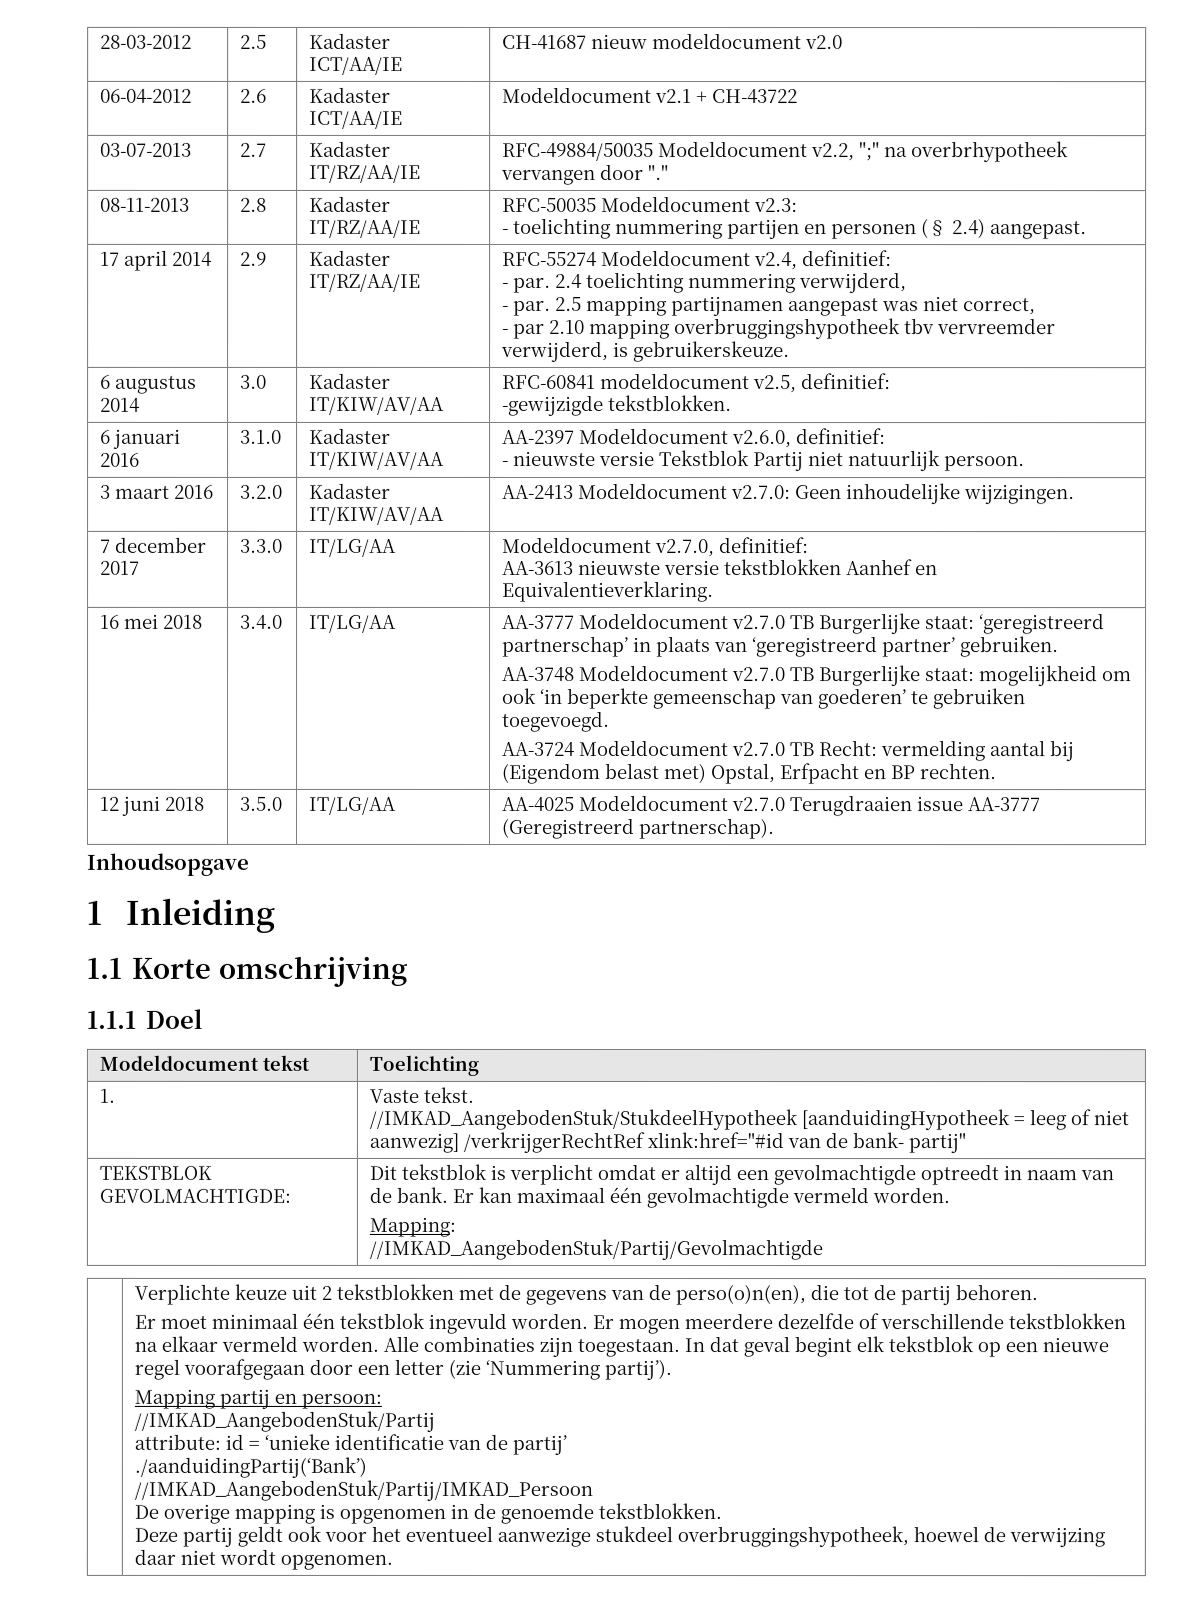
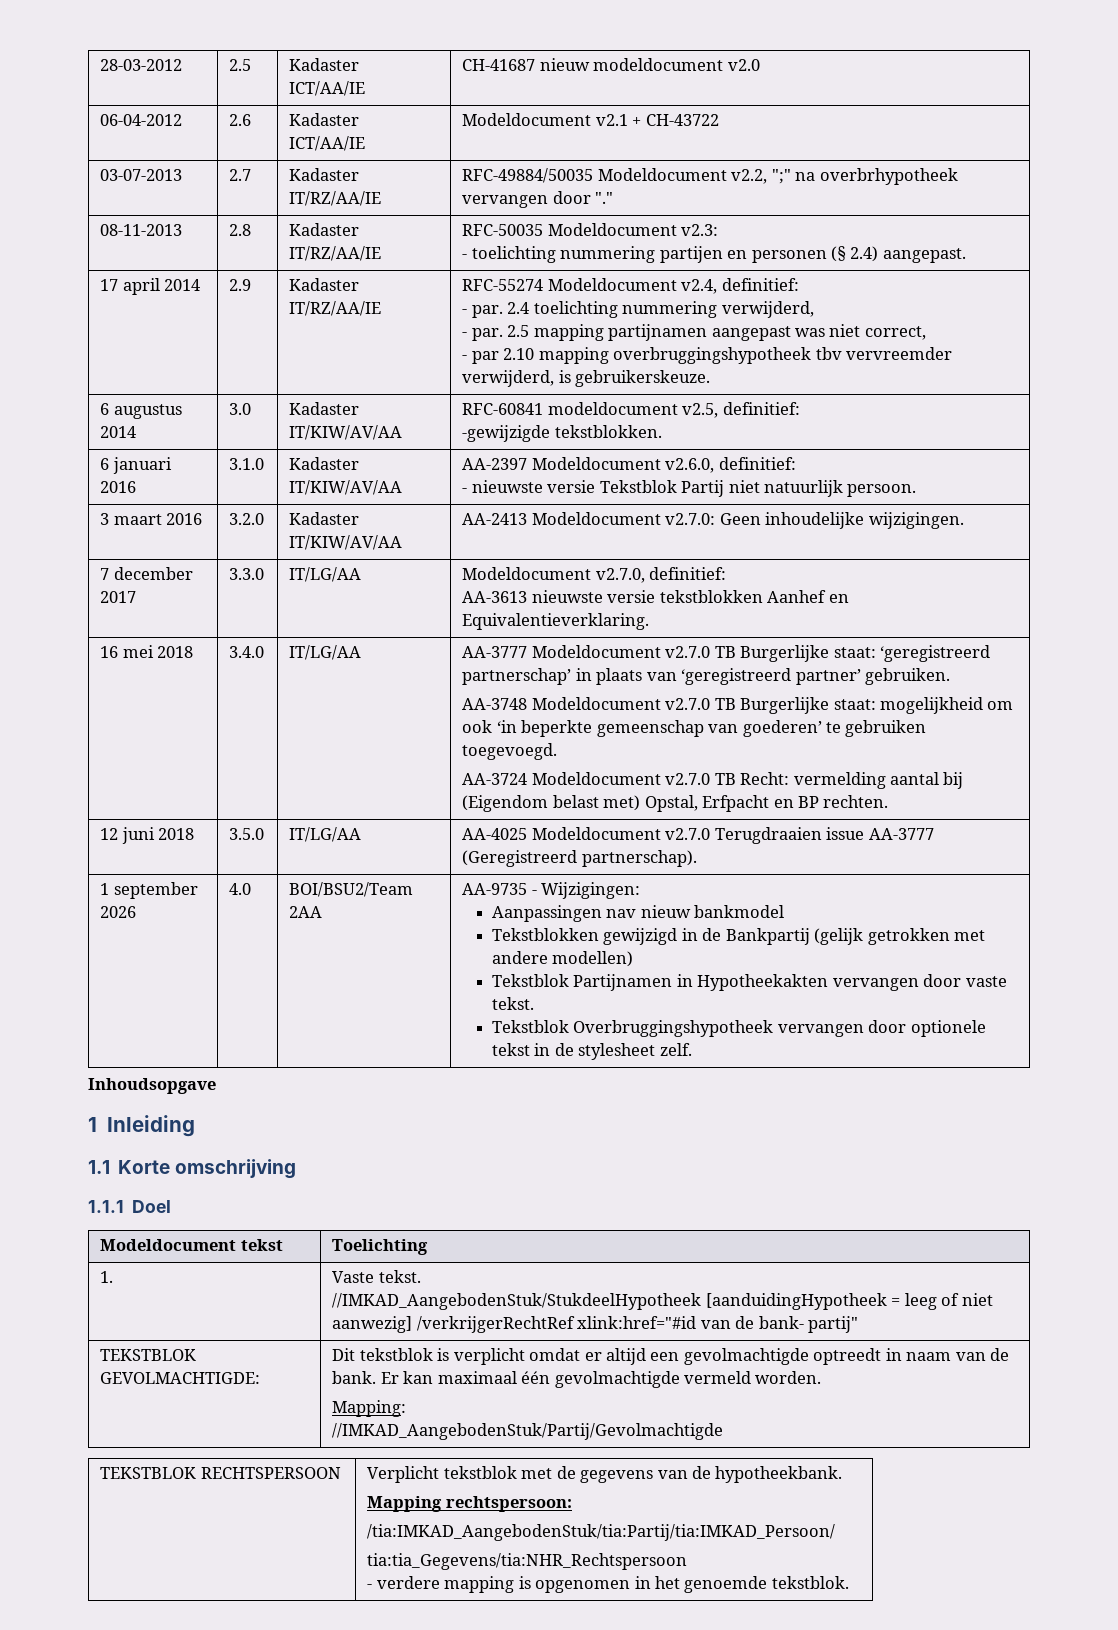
(774, 829) none -> [100,882,198,899] [100,906,137,918] [229,883,252,895] [289,882,414,897] [289,906,323,918] [462,882,641,899] [491,905,785,922] [491,928,986,945] [491,951,634,967] [491,974,1007,991] [491,997,534,1010] [491,1020,986,1037] [491,1043,692,1060] // 1 september 2026 | 4.0 | BOI/BSU2/Team 2AA | AA-9735 - Wijzigingen: // Aanpassingen nav nieuw bankmodel // Tekstblokken gewijzigd in de Bankpartij (gelijk getrokken met andere modellen) // Tekstblok Partijnamen in Hypotheekakten vervangen door vaste tekst. // Tekstblok Overbruggingshypotheek vervangen door optionele tekst in de stylesheet zelf.
[133,1283,454,1305] | Verplichte keuze uit 2 tekstblokken -> [100,1467,341,1479] [367,1466,517,1483] TEKSTBLOK RECHTSPERSOON | Verplicht tekstblok
[674,1284,1038,1306] [133,1312,1126,1335] [133,1335,1109,1358] [133,1358,672,1381] [133,1388,382,1409] [133,1410,435,1432] [133,1433,567,1455] [133,1456,367,1478] [133,1479,593,1501] [133,1502,722,1524] [133,1525,1105,1548] [133,1548,393,1570] perso(o)n(en), die tot de partij behoren. // Er moet minimaal één tekstblok ingevuld worden. Er mogen meerdere dezelfde of verschillende tekstblokken na elkaar vermeld worden. Alle combinaties zijn toegestaan. In dat geval begint elk tekstblok op een nieuwe regel voorafgegaan door een letter (zie ‘Nummering partij’). // Mapping partij en persoon: // //IMKAD_AangebodenStuk/Partij // attribute: id = ‘unieke identificatie van de partij’ // ./aanduidingPartij(‘Bank’) // //IMKAD_AangebodenStuk/Partij/IMKAD_Persoon // De overige mapping is opgenomen in de genoemde tekstblokken. // Deze partij geldt ook voor het eventueel aanwezige stukdeel overbruggingshypotheek, hoewel de verwijzing daar niet wordt opgenomen. -> [715,1466,843,1483] [367,1496,572,1512] [367,1524,836,1541] [367,1553,688,1570] [367,1576,849,1593] hypotheekbank. // Mapping rechtspersoon: // /tia:IMKAD_AangebodenStuk/tia:Partij/tia:IMKAD_Persoon/ // tia:tia_Gegevens/tia:NHR_Rechtspersoon // - verdere mapping is opgenomen in het genoemde tekstblok.

